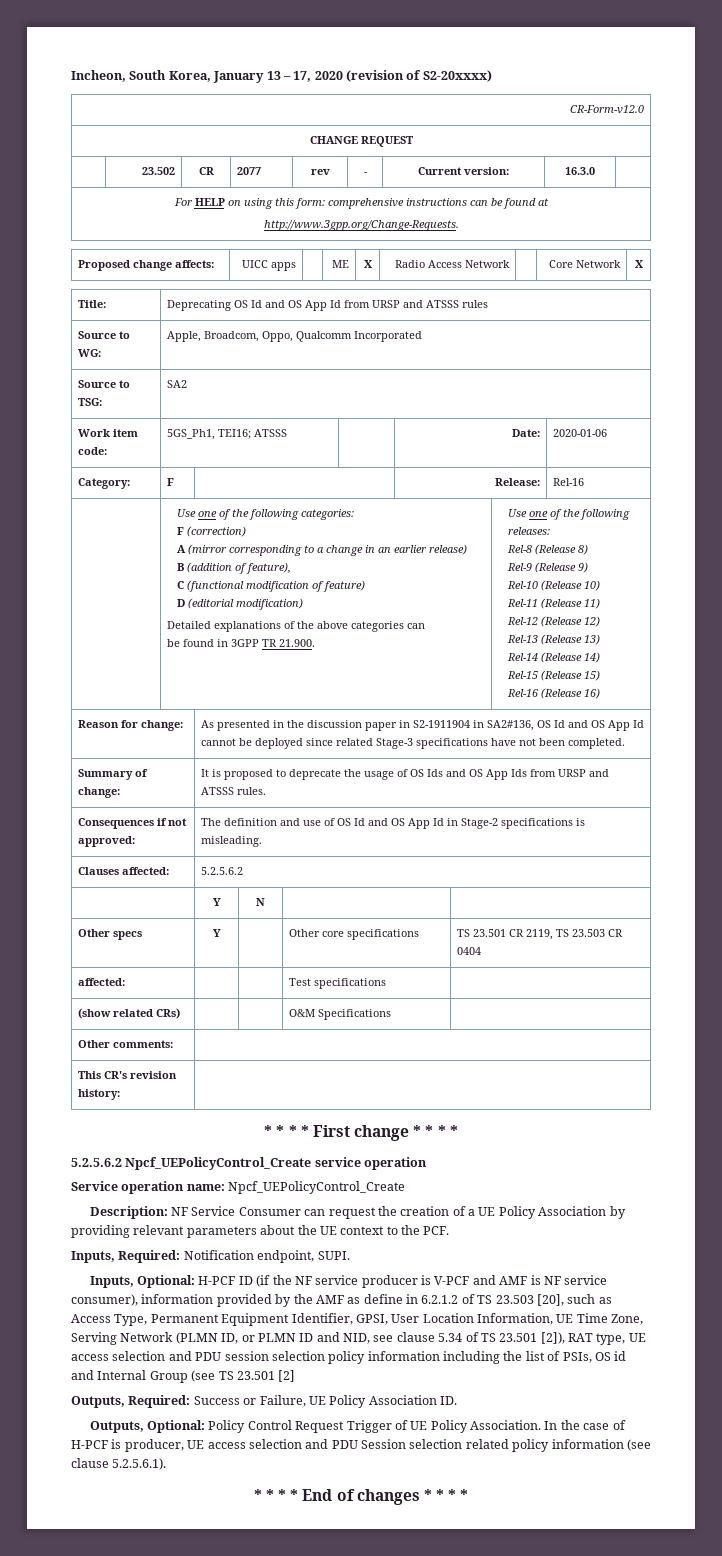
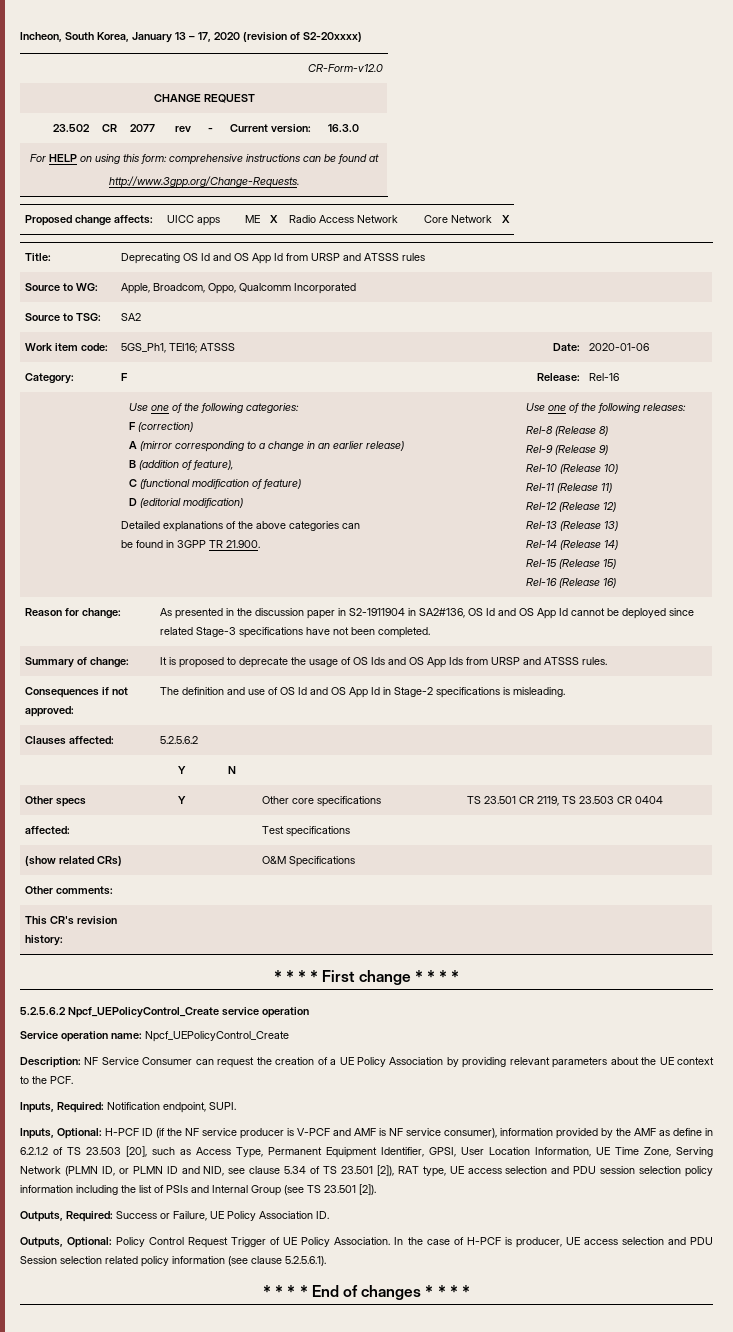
[562,1351,627,1363] PSIs, OS id -> [166,1185,188,1193] PSIs
[278,1370,296,1382] [2] -> [359,1184,376,1195] [2]).

